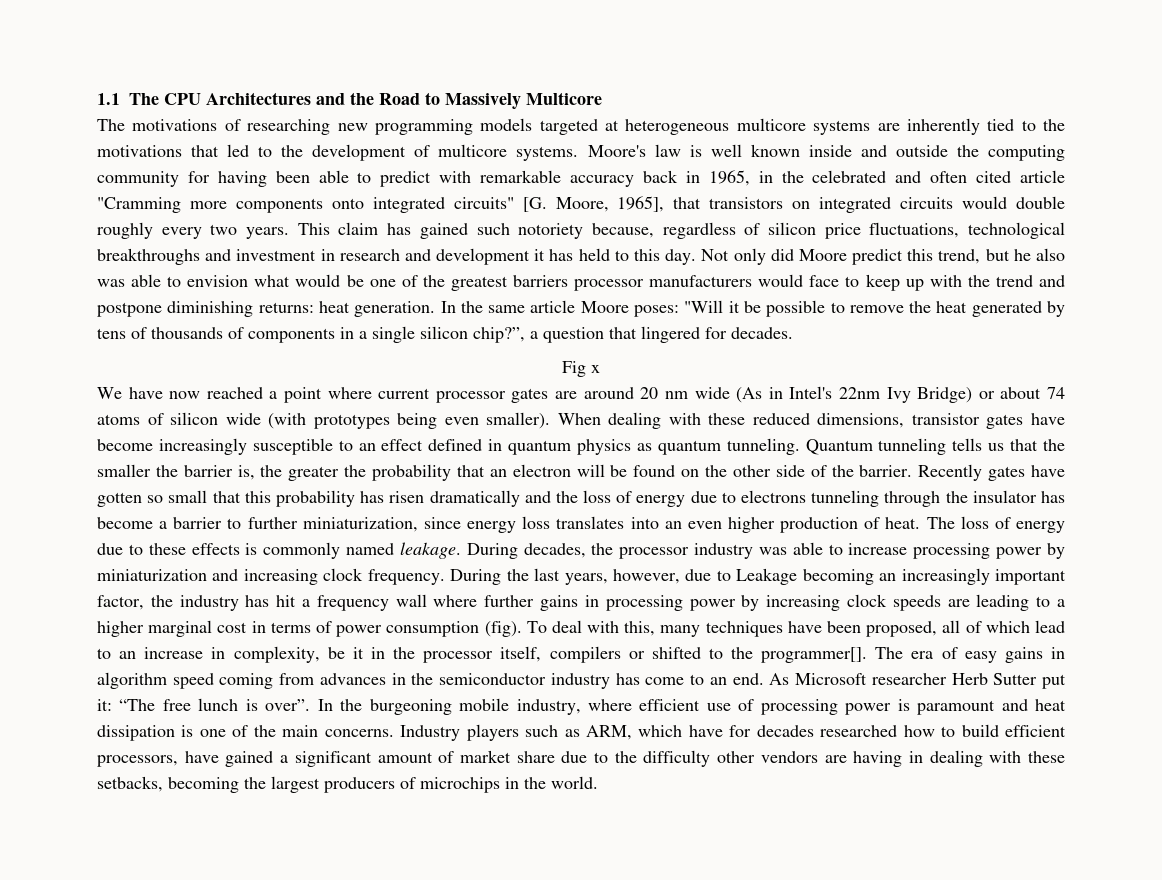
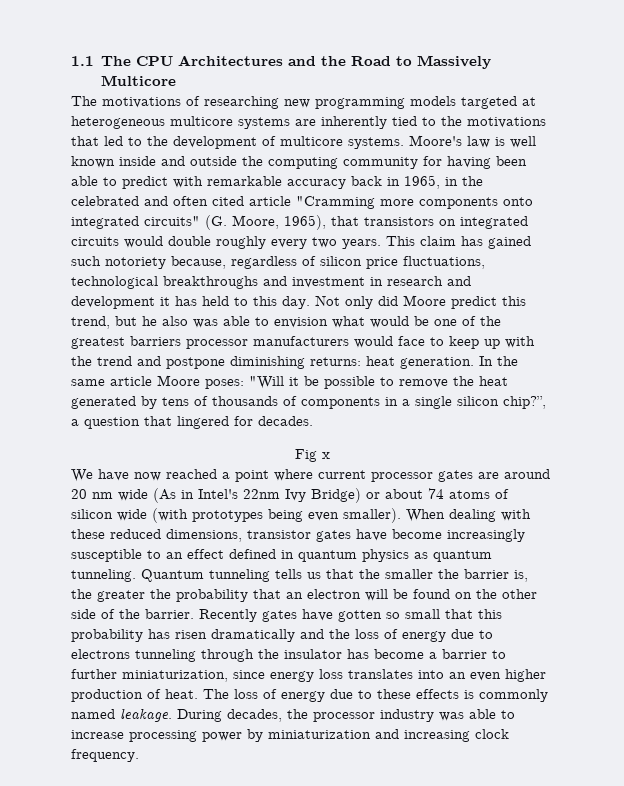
[522,196,665,212] [G. Moore, 1965], -> [205,215,326,230] (G. Moore, 1965),
[450,568,1066,585] [97,594,1066,611] [97,620,1065,637] [97,646,1065,663] [97,672,1066,689] [97,698,1067,715] [97,724,1067,741] [97,750,1066,767] [97,776,598,793] During the last years, however, due to Leakage becoming an increasingly important factor, the industry has hit a frequency wall where further gains in processing power by increasing clock speeds are leading to a higher marginal cost in terms of power consumption (fig). To deal with this, many techniques have been proposed, all of which lead to an increase in complexity, be it in the processor itself, compilers or shifted to the programmer[]. The era of easy gains in algorithm speed coming from advances in the semiconductor industry has come to an end. As Microsoft researcher Herb Sutter put it: “The free lunch is over”. In the burgeoning mobile industry, where efficient use of processing power is paramount and heat dissipation is one of the main concerns. Industry players such as ARM, which have for decades researched how to build efficient processors, have gained a significant amount of market share due to the difficulty other vendors are having in dealing with these setbacks, becoming the largest producers of microchips in the world. -> (139, 755) none

